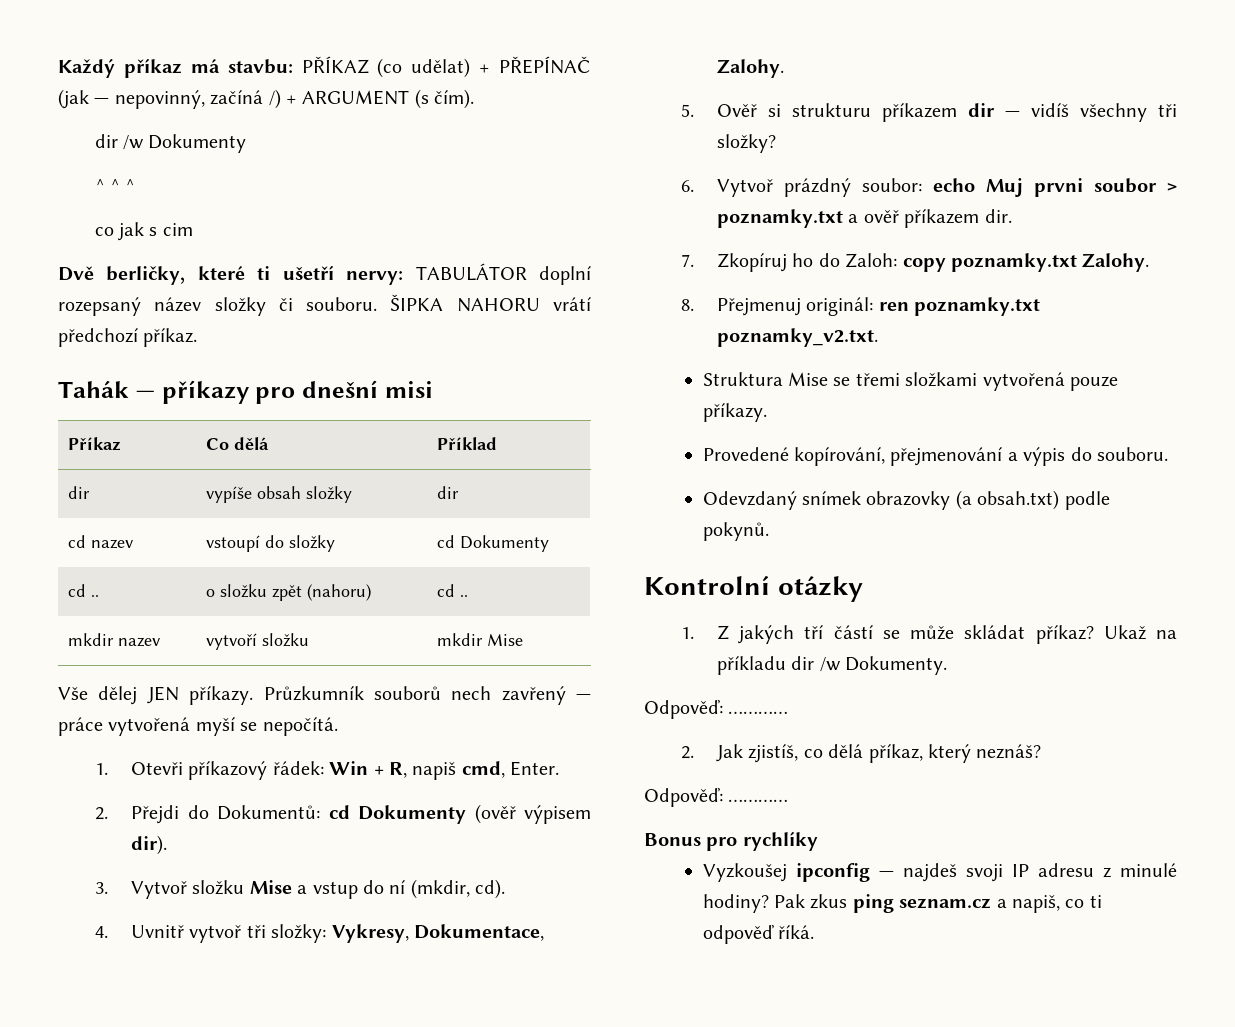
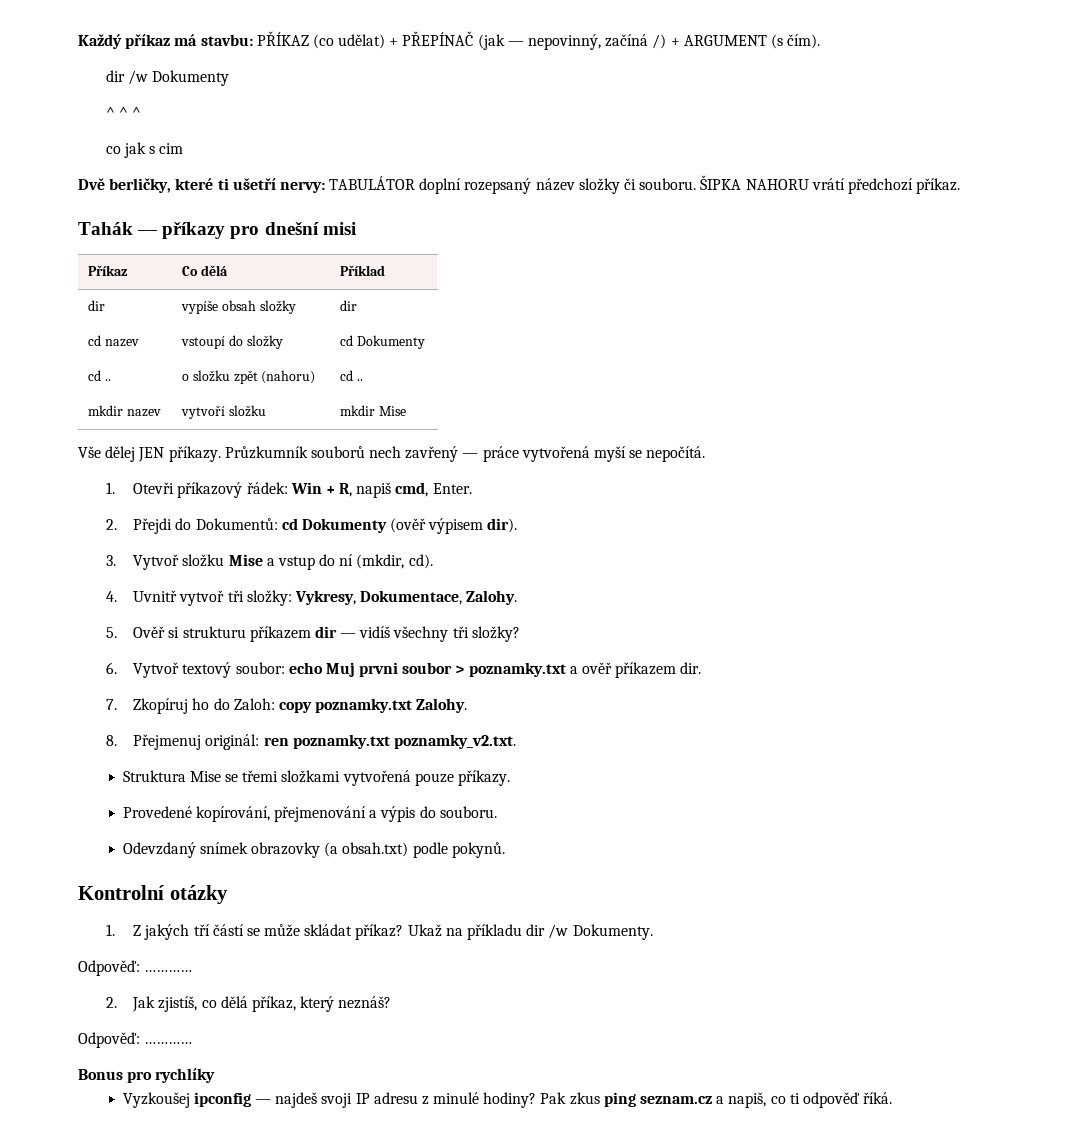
[784,178,852,197] prázdný -> [182,662,232,678] textový

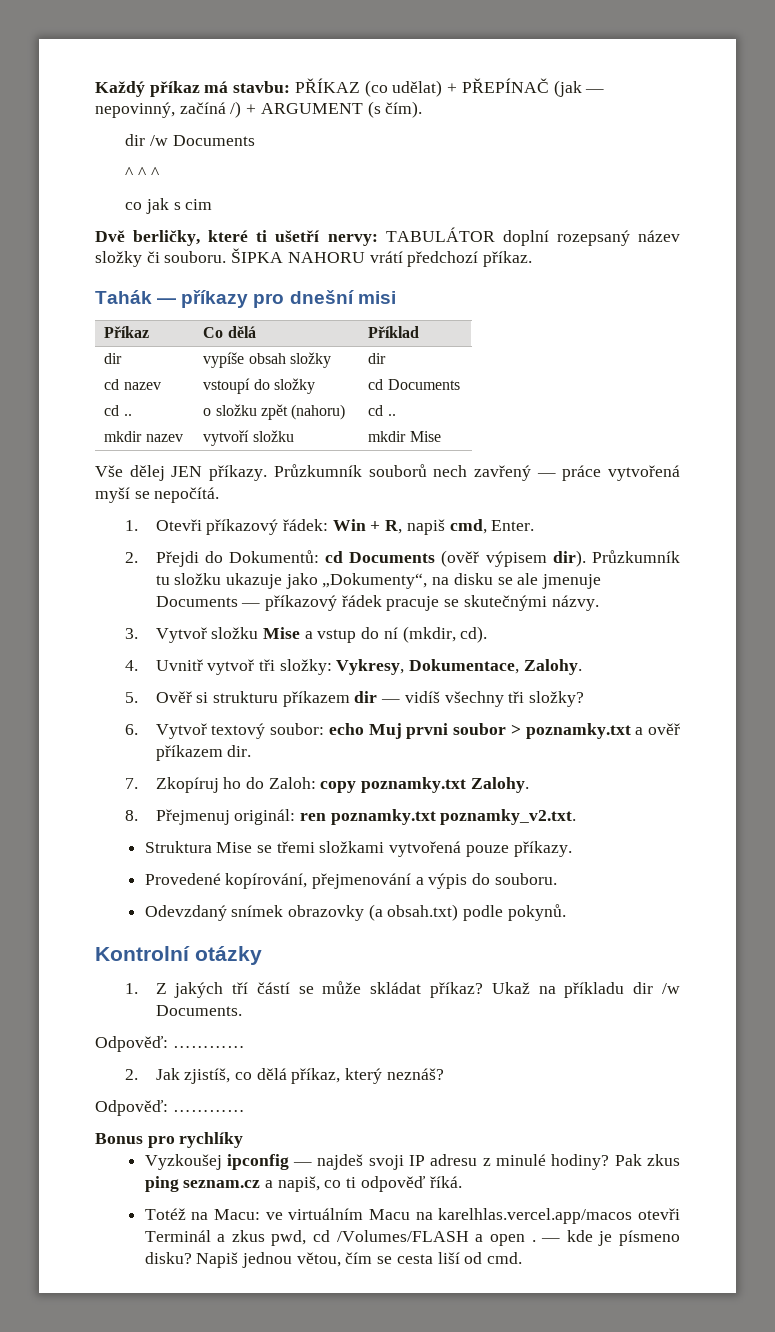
[151,70,229,86] Dokumenty -> [172,135,255,146] Documents
[356,335,425,349] Dokumenty -> [387,379,460,390] Documents
[301,518,387,533] Dokumenty -> [349,552,436,563] Documents
(518, 525) none -> [592,550,680,563] [155,573,602,589] [155,595,599,611] Průzkumník tu složku ukazuje jako „Dokumenty“, na disku se ale jmenuje Documents — příkazový řádek pracuje se skutečnými názvy.
[572,924,653,940] Dokumenty. -> [155,1005,242,1016] Documents.
(893, 1098) none -> [144,1208,680,1224] [144,1230,680,1246] [144,1252,523,1268] // Totéž na Macu: ve virtuálním Macu na karelhlas.vercel.app/macos otevři Terminál a zkus pwd, cd /Volumes/FLASH a open . — kde je písmeno disku? Napiš jednou větou, čím se cesta liší od cmd.

